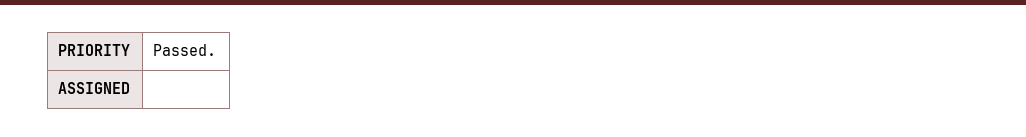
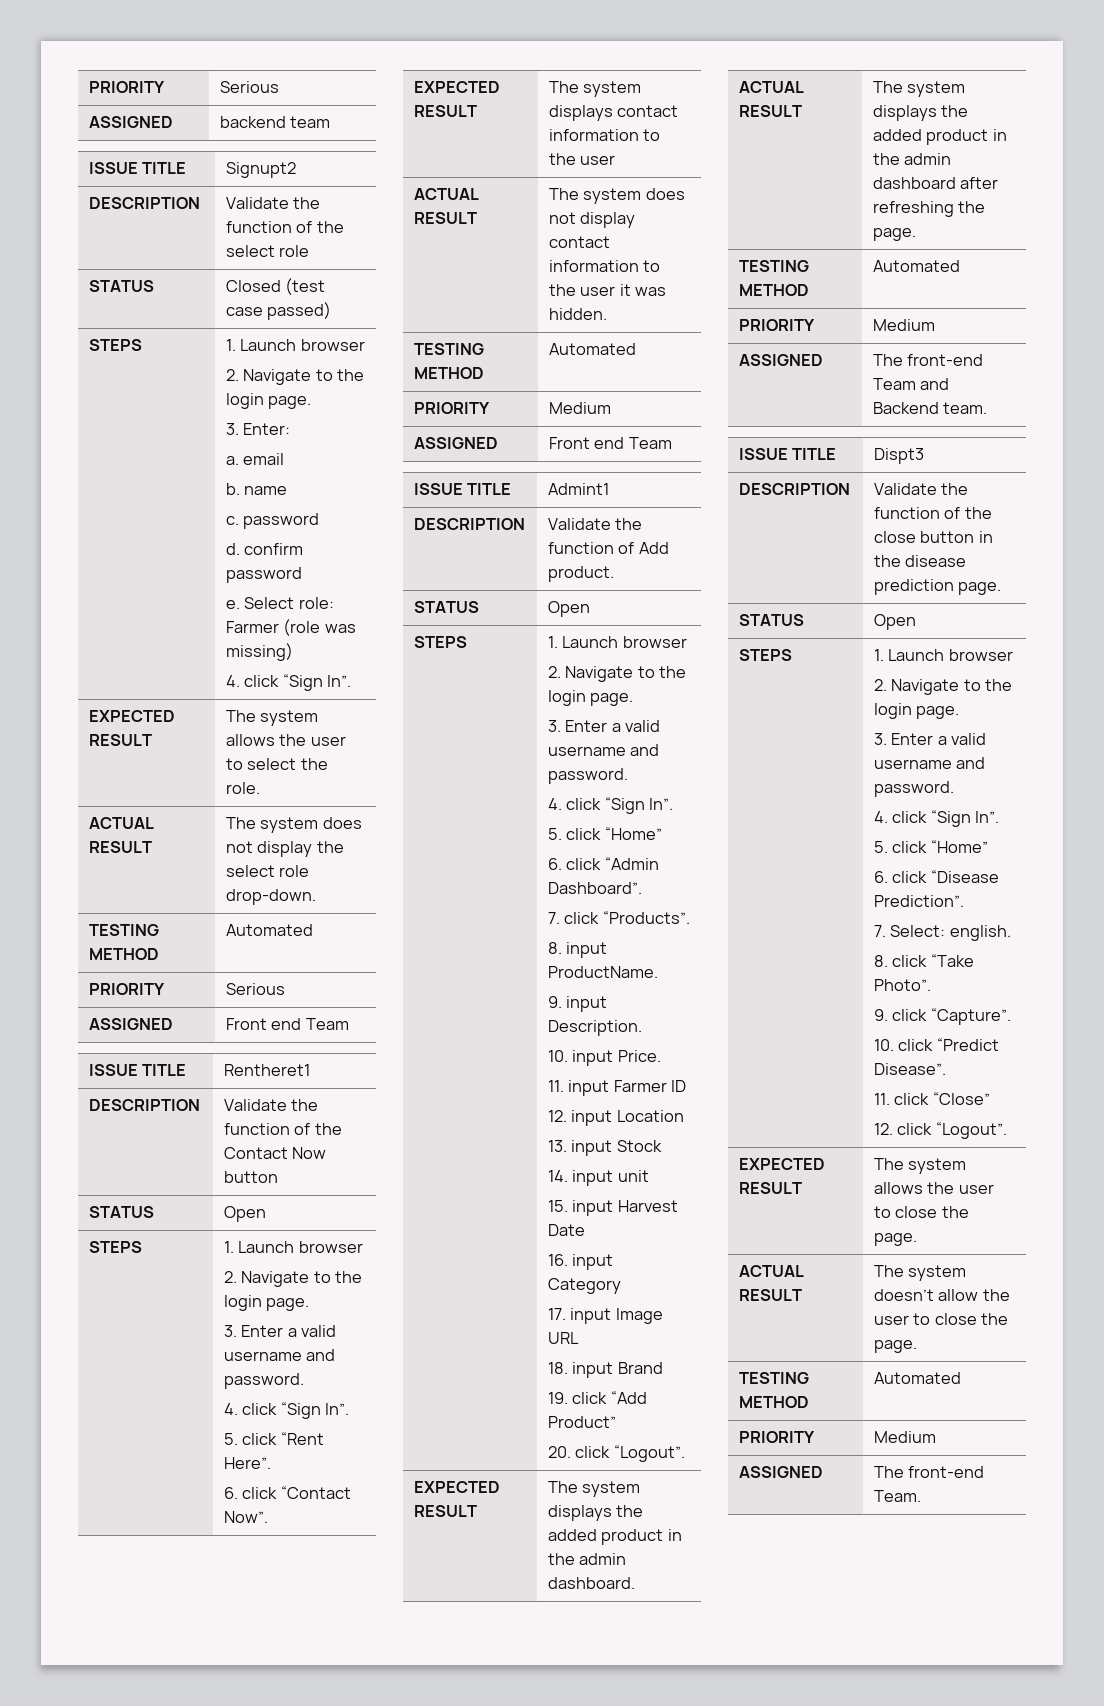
[58,44,131,56] [153,44,217,56] [58,82,131,94] PRIORITY | Passed. // ASSIGNED | -> [88,81,165,93] [219,81,279,93] [88,116,173,128] [219,116,331,128] [88,162,187,174] [225,162,296,178] [88,197,200,209] [225,197,321,209] [225,221,344,233] [225,245,310,257] [88,280,154,292] [225,278,326,295] [225,302,332,320] [88,339,142,351] [225,339,365,351] [225,369,365,385] [225,393,312,409] [225,423,291,435] [225,453,285,465] [225,483,288,495] [225,513,320,529] [225,543,304,555] [225,567,302,583] [225,597,334,609] [225,619,356,636] [225,643,293,661] [225,674,352,691] [88,710,175,722] [88,734,152,746] [225,710,319,726] [225,734,346,746] [225,758,328,770] [225,782,260,794] [88,817,154,829] [88,841,152,853] [225,817,362,833] [225,841,344,857] [225,865,310,877] [225,889,316,905] [88,924,159,936] [88,948,159,960] [225,924,313,936] [88,983,165,995] [225,983,285,995] [88,1018,173,1030] [225,1018,349,1030] [88,1064,187,1076] [223,1064,310,1076] [88,1099,200,1111] [223,1099,319,1111] [223,1123,342,1135] [223,1147,327,1159] [223,1171,278,1183] [88,1206,154,1218] [223,1206,266,1222] [88,1241,142,1253] [223,1241,363,1253] [223,1271,363,1287] [223,1295,310,1311] [223,1325,337,1337] [223,1349,336,1361] [223,1373,304,1389] [223,1402,350,1419] [223,1432,324,1445] [223,1457,271,1469] [223,1486,351,1499] [223,1511,268,1523] [413,81,500,93] [413,105,477,117] [548,81,642,97] [548,105,679,121] [548,129,661,141] [548,153,616,165] [413,188,479,200] [413,212,477,224] [548,188,685,204] [548,212,636,228] [548,236,610,248] [548,260,661,272] [548,284,667,296] [548,308,607,320] [413,343,484,355] [413,367,484,379] [548,343,636,355] [413,402,490,414] [548,402,611,414] [413,437,498,449] [548,437,672,449] [413,483,512,495] [547,483,609,495] [413,518,525,530] [547,518,643,530] [547,542,669,554] [547,566,614,582] [413,601,479,613] [547,601,590,617] [413,636,467,648] [547,636,687,648] [547,666,687,682] [547,690,634,706] [547,720,661,732] [547,744,660,756] [547,768,628,784] [547,797,674,814] [547,827,662,840] [547,857,659,870] [547,882,642,894] [547,911,690,924] [547,942,608,958] [547,966,658,978] [547,996,608,1012] [547,1020,642,1036] [547,1050,661,1066] [547,1080,687,1096] [547,1110,684,1126] [547,1140,662,1156] [547,1170,649,1186] [547,1200,678,1216] [547,1224,585,1236] [547,1254,614,1270] [547,1278,621,1294] [547,1308,663,1324] [547,1332,579,1344] [547,1362,663,1378] [547,1391,647,1404] [547,1416,616,1428] [547,1445,685,1462] [413,1481,500,1493] [413,1505,477,1517] [547,1481,641,1497] [547,1505,644,1521] [547,1529,682,1545] [547,1553,627,1565] [547,1577,635,1589] [738,81,804,93] [738,105,802,117] [872,81,966,97] [872,105,969,121] [872,129,1007,145] [872,153,952,165] [872,177,999,189] [872,201,986,217] [872,228,916,241] [738,260,809,272] [738,284,809,296] [872,260,960,272] [738,319,815,331] [872,319,935,331] [738,354,823,366] [872,354,984,366] [872,378,950,390] [872,402,988,414] [738,448,837,460] [873,448,924,464] [738,483,850,495] [873,483,969,495] [873,507,992,519] [873,531,993,543] [873,555,967,567] [873,579,1002,595] [738,614,804,626] [873,614,916,630] [738,649,792,661] [873,649,1013,661] [873,679,1013,695] [873,703,960,719] [873,733,987,745] [873,757,986,769] [873,781,954,797] [873,810,1000,827] [873,840,988,853] [873,870,999,883] [873,895,964,907] [873,925,1011,941] [873,954,974,967] [873,979,931,991] [873,1008,1011,1025] [873,1038,999,1051] [873,1063,946,1075] [873,1092,990,1105] [873,1122,1007,1139] [738,1158,825,1170] [738,1182,802,1194] [873,1158,967,1174] [873,1182,994,1194] [873,1206,969,1218] [873,1233,917,1246] [738,1265,804,1277] [738,1289,802,1301] [873,1265,967,1281] [873,1289,1010,1301] [873,1313,1009,1325] [873,1340,917,1353] [738,1372,809,1384] [738,1396,809,1408] [873,1372,961,1384] [738,1431,815,1443] [873,1431,936,1443] [738,1466,823,1478] [873,1466,985,1478] [873,1490,921,1502] PRIORITY | Serious // ASSIGNED | backend team // ISSUE TITLE | Signupt2 // DESCRIPTION | Validate the function of the select role // STATUS | Closed (test case passed) // STEPS | 1. Launch browser // 2. Navigate to the login page. // 3. Enter: // a. email // b. name // c. password // d. confirm password // e. Select role: Farmer (role was missing) // 4. click “Sign In”. // EXPECTED RESULT | The system allows the user to select the role. // ACTUAL RESULT | The system does not display the select role drop-down. // TESTING METHOD | Automated // PRIORITY | Serious // ASSIGNED | Front end Team // ISSUE TITLE | Rentheret1 // DESCRIPTION | Validate the function of the Contact Now button // STATUS | Open // STEPS | 1. Launch browser // 2. Navigate to the login page. // 3. Enter a valid username and password. // 4. click “Sign In”. // 5. click “Rent Here”. // 6. click “Contact Now”. // EXPECTED RESULT | The system displays contact information to the user // ACTUAL RESULT | The system does not display contact information to the user it was hidden. // TESTING METHOD | Automated // PRIORITY | Medium // ASSIGNED | Front end Team // ISSUE TITLE | Admint1 // DESCRIPTION | Validate the function of Add product. // STATUS | Open // STEPS | 1. Launch browser // 2. Navigate to the login page. // 3. Enter a valid username and password. // 4. click “Sign In”. // 5. click “Home” // 6. click “Admin Dashboard”. // 7. click “Products”. // 8. input ProductName. // 9. input Description. // 10. input Price. // 11. input Farmer ID // 12. input Location // 13. input Stock // 14. input unit // 15. input Harvest Date // 16. input Category // 17. input Image URL // 18. input Brand // 19. click “Add Product” // 20. click “Logout”. // EXPECTED RESULT | The system displays the added product in the admin dashboard. // ACTUAL RESULT | The system displays the added product in the admin dashboard after refreshing the page. // TESTING METHOD | Automated // PRIORITY | Medium // ASSIGNED | The front-end Team and Backend team. // ISSUE TITLE | Dispt3 // DESCRIPTION | Validate the function of the close button in the disease prediction page. // STATUS | Open // STEPS | 1. Launch browser // 2. Navigate to the login page. // 3. Enter a valid username and password. // 4. click “Sign In”. // 5. click “Home” // 6. click “Disease Prediction”. // 7. Select: english. // 8. click “Take Photo”. // 9. click “Capture”. // 10. click “Predict Disease”. // 11. click “Close” // 12. click “Logout”. // EXPECTED RESULT | The system allows the user to close the page. // ACTUAL RESULT | The system doesn’t allow the user to close the page. // TESTING METHOD | Automated // PRIORITY | Medium // ASSIGNED | The front-end Team.

